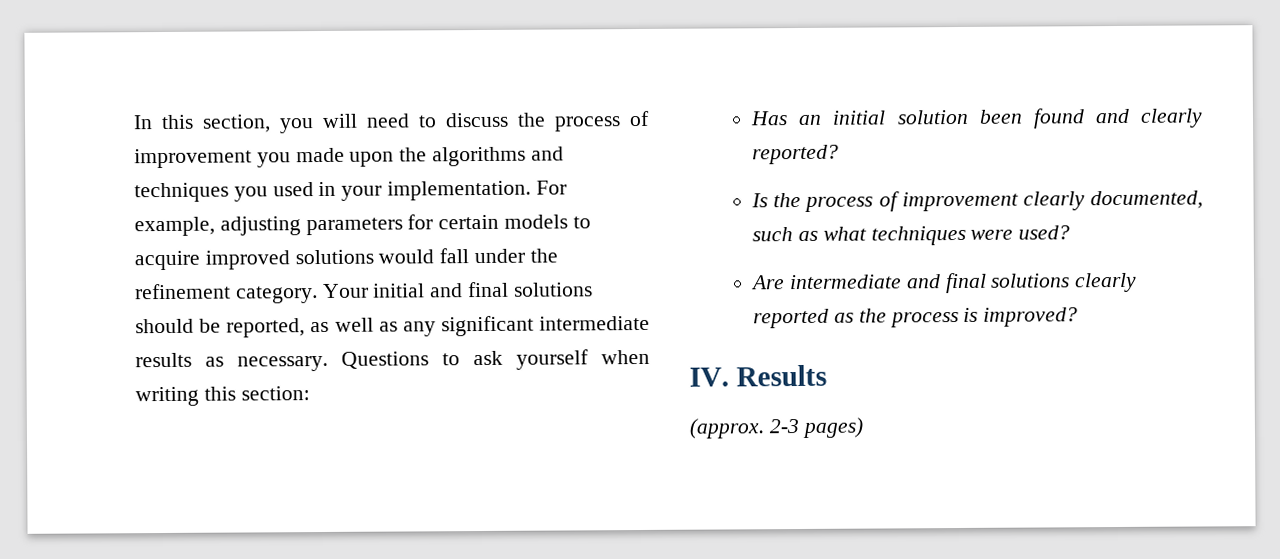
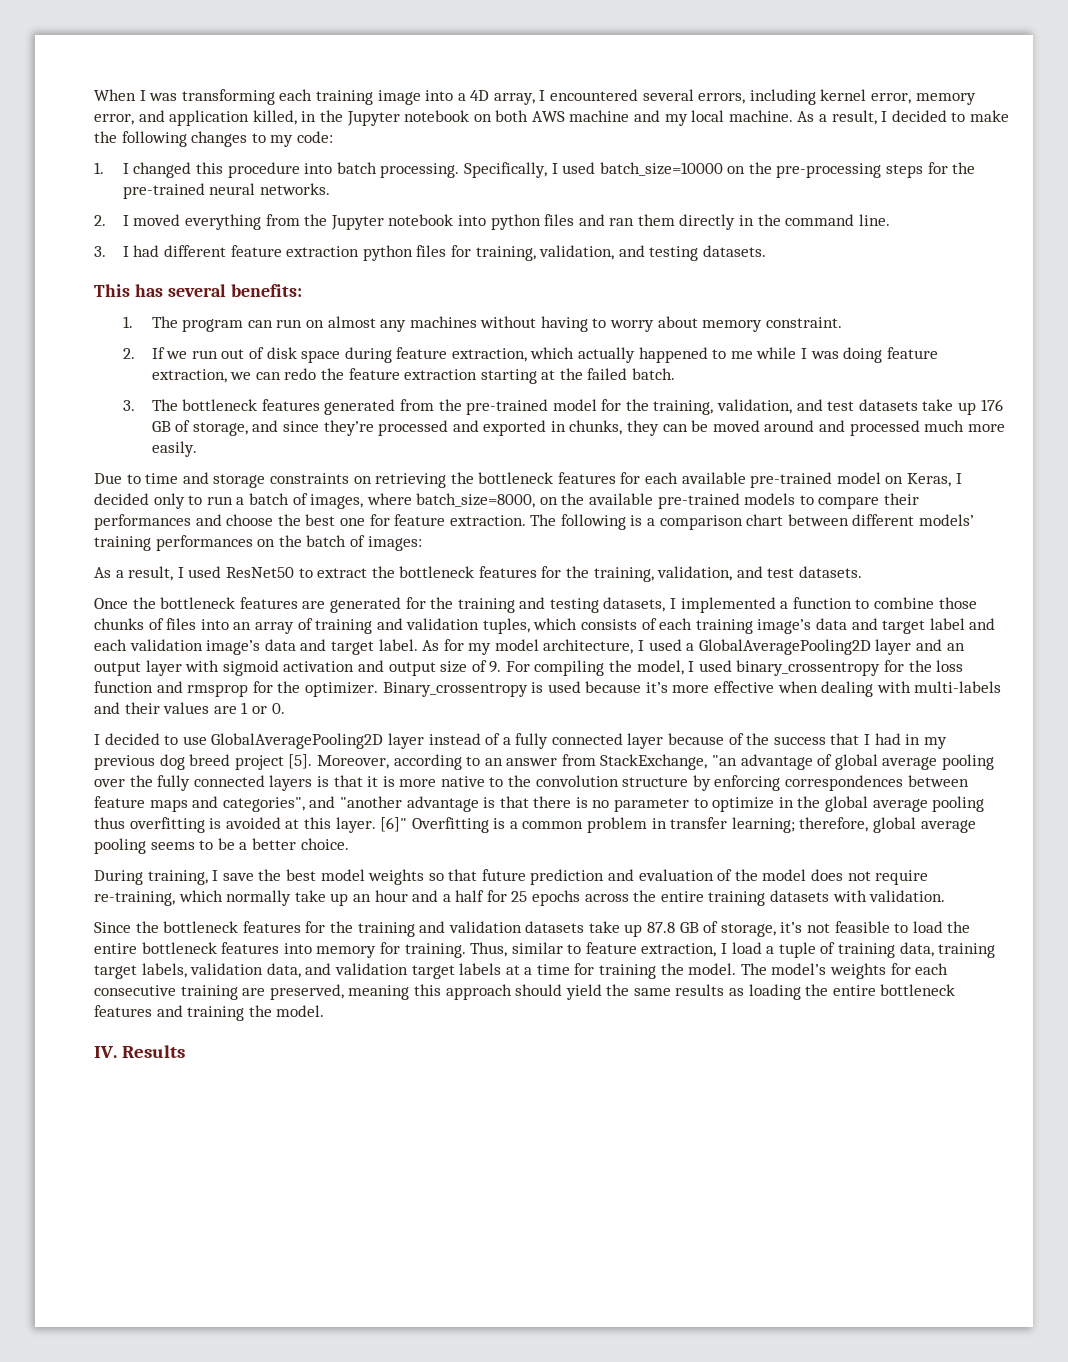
[133,110,650,134] [134,146,564,169] [134,180,567,203] [134,214,591,237] [134,248,558,271] [135,281,593,304] [135,315,650,338] [135,349,650,372] [135,386,310,407] [750,108,1203,129] [752,144,840,165] [751,190,1203,212] [752,225,1071,246] [750,272,1138,294] [753,307,1079,329] In this section, you will need to discuss the process of improvement you made upon the algorithms and techniques you used in your implementation. For example, adjusting parameters for certain models to acquire improved solutions would fall under the refinement category. Your initial and final solutions should be reported, as well as any significant intermediate results as necessary. Questions to ask yourself when writing this section: // Has an initial solution been found and clearly reported? // Is the process of improvement clearly documented, such as what techniques were used? // Are intermediate and final solutions clearly reported as the process is improved? -> [94,89,976,105] [94,110,1009,126] [94,131,333,147] [94,162,976,178] [122,183,330,199] [94,214,890,230] [94,245,766,261] [94,284,302,297] [122,316,842,332] [122,347,938,363] [151,368,676,384] [122,399,1003,415] [151,420,1005,436] [151,441,197,457] [94,472,962,488] [94,493,920,509] [94,514,975,530] [94,535,422,551] [94,566,863,582] [94,597,977,613] [94,618,996,634] [94,639,965,655] [94,660,964,676] [94,681,1002,697] [94,702,285,714] [94,733,947,749] [94,754,995,770] [94,775,969,791] [94,796,985,812] [94,817,976,833] [94,838,349,854] [94,869,929,885] [94,890,946,906] [94,921,971,937] [94,942,996,958] [94,963,949,979] [94,984,956,1000] [94,1005,325,1021] When I was transforming each training image into a 4D array, I encountered several errors, including kernel error, memory error, and application killed, in the Jupyter notebook on both AWS machine and my local machine. As a result, I decided to make the following changes to my code: // 1. I changed this procedure into batch processing. Specifically, I used batch_size=10000 on the pre-processing steps for the pre-trained neural networks. // 2. I moved everything from the Jupyter notebook into python files and ran them directly in the command line. // 3. I had different feature extraction python files for training, validation, and testing datasets. // This has several benefits: // 1. The program can run on almost any machines without having to worry about memory constraint. // 2. If we run out of disk space during feature extraction, which actually happened to me while I was doing feature extraction, we can redo the feature extraction starting at the failed batch. // 3. The bottleneck features generated from the pre-trained model for the training, validation, and test datasets take up 176 GB of storage, and since they’re processed and exported in chunks, they can be moved around and processed much more easily. // Due to time and storage constraints on retrieving the bottleneck features for each available pre-trained model on Keras, I decided only to run a batch of images, where batch_size=8000, on the available pre-trained models to compare their performances and choose the best one for feature extraction. The following is a comparison chart between different models’ training performances on the batch of images: // As a result, I used ResNet50 to extract the bottleneck features for the training, validation, and test datasets. // Once the bottleneck features are generated for the training and testing datasets, I implemented a function to combine those chunks of files into an array of training and validation tuples, which consists of each training image’s data and target label and each validation image’s data and target label. As for my model architecture, I used a GlobalAveragePooling2D layer and an output layer with sigmoid activation and output size of 9. For compiling the model, I used binary_crossentropy for the loss function and rmsprop for the optimizer. Binary_crossentropy is used because it’s more effective when dealing with multi-labels and their values are 1 or 0. // I decided to use GlobalAveragePooling2D layer instead of a fully connected layer because of the success that I had in my previous dog breed project [5]. Moreover, according to an answer from StackExchange, "an advantage of global average pooling over the fully connected layers is that it is more native to the convolution structure by enforcing correspondences between feature maps and categories", and "another advantage is that there is no parameter to optimize in the global average pooling thus overfitting is avoided at this layer. [6]" Overfitting is a common problem in transfer learning; therefore, global average pooling seems to be a better choice. // During training, I save the best model weights so that future prediction and evaluation of the model does not require re-training, which normally take up an hour and a half for 25 epochs across the entire training datasets with validation. // Since the bottleneck features for the training and validation datasets take up 87.8 GB of storage, it’s not feasible to load the entire bottleneck features into memory for training. Thus, similar to feature extraction, I load a tuple of training data, training target labels, validation data, and validation target labels at a time for training the model. The model’s weights for each consecutive training are preserved, meaning this approach should yield the same results as loading the entire bottleneck features and training the model.
[689,417,863,439] // (approx. 2-3 pages) -> (185, 1051) none

